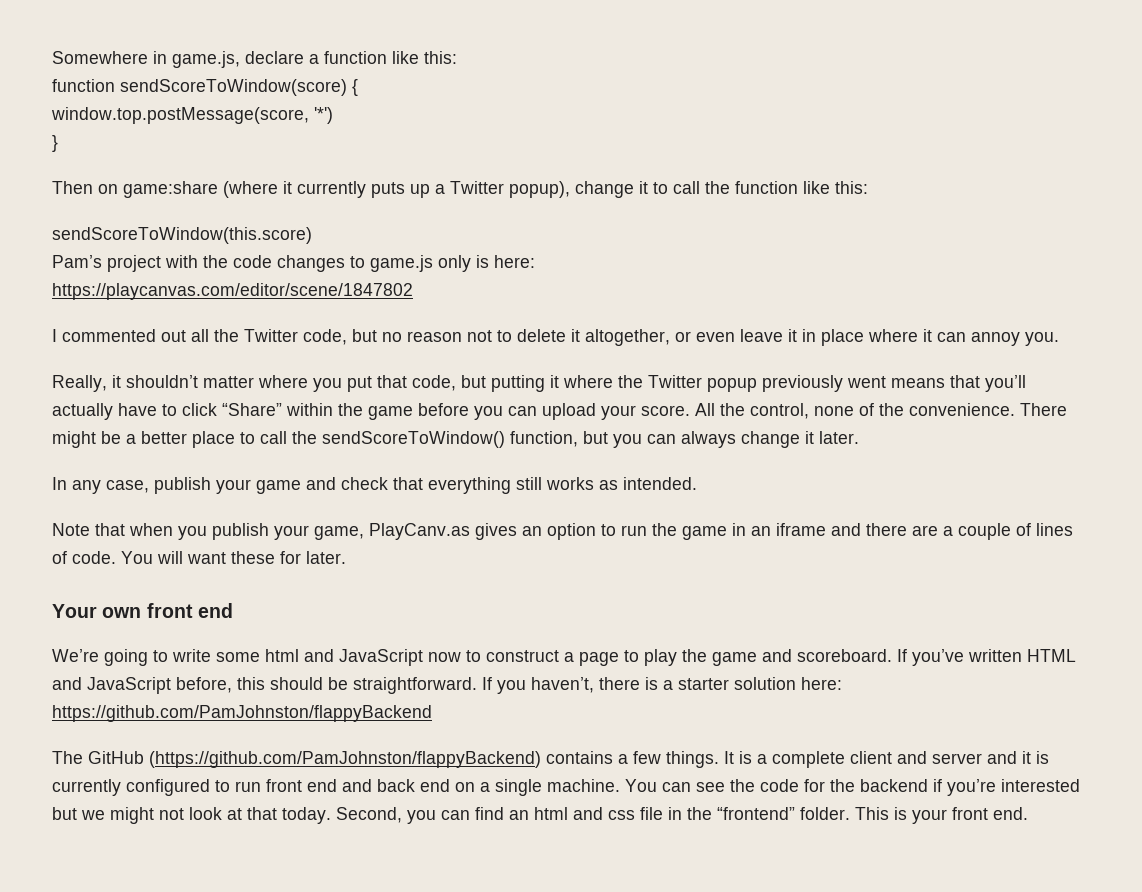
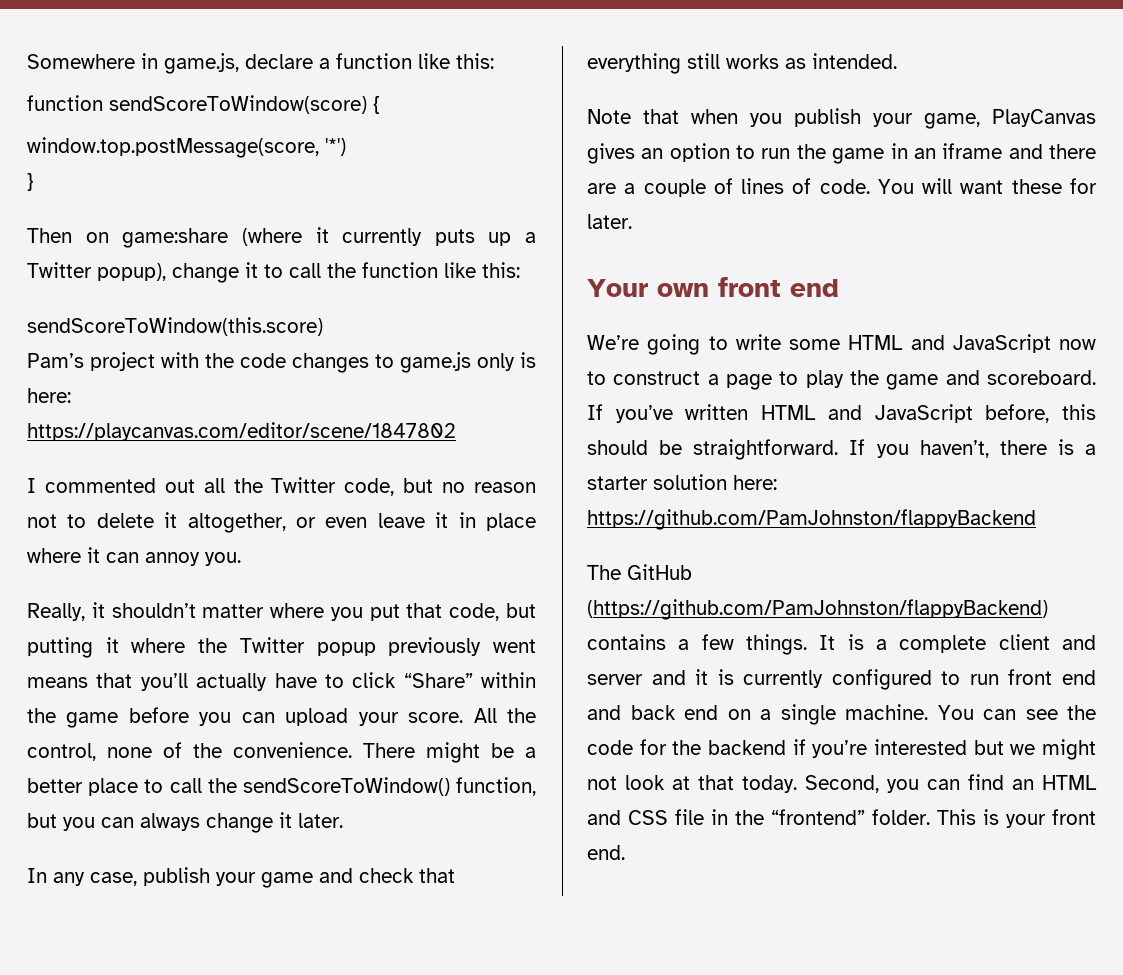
[369,523,470,540] PlayCanv.as -> [992,109,1096,127] PlayCanvas
[265,649,299,662] html -> [848,335,904,350] HTML
[534,807,635,820] html and css -> [1042,775,1097,790] [587,810,668,825] HTML and CSS

